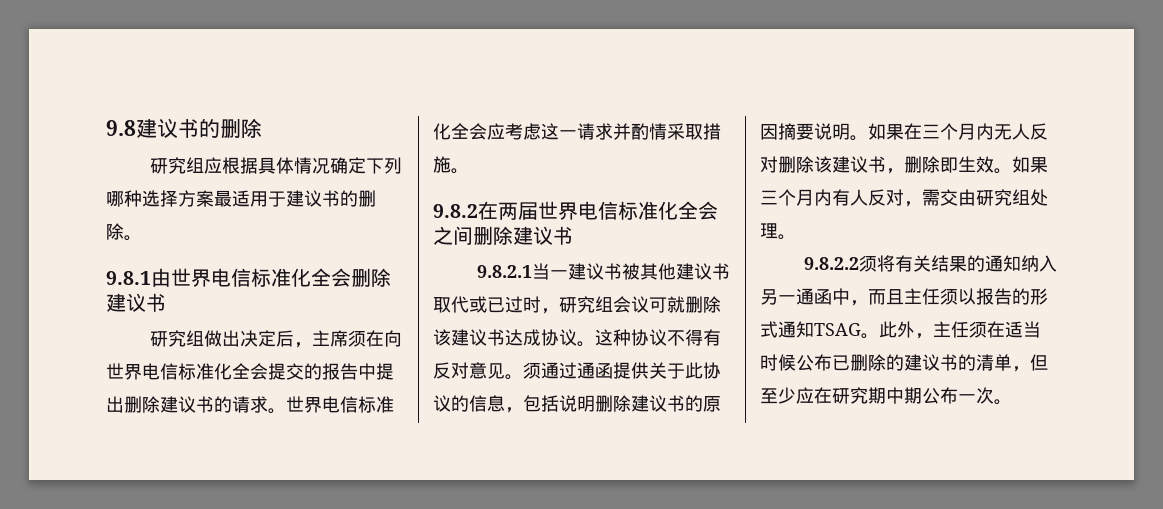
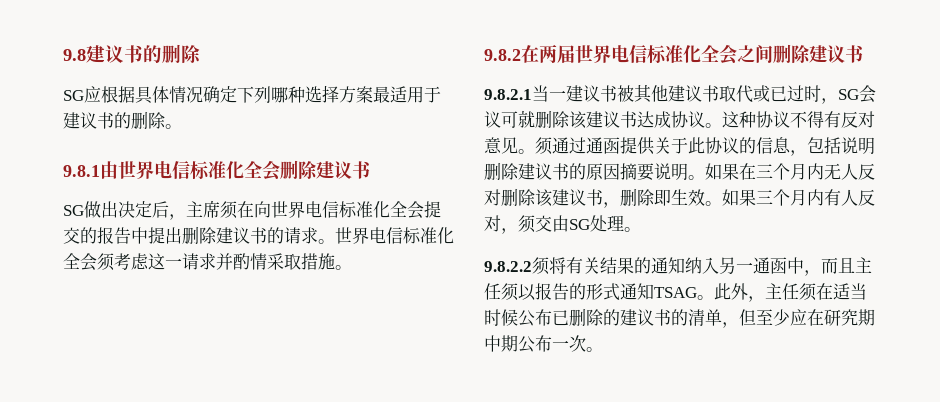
[149,157,204,174] 研究组 -> [63,90,84,101] SG
[149,330,204,347] 研究组 -> [63,205,84,216] SG
[487,123,505,140] 应 -> [97,253,115,271] 须
[559,296,613,313] 研究组 -> [838,89,859,100] SG
[922,189,1030,206] 需交由研究组 -> [518,215,590,233] 须交由SG

